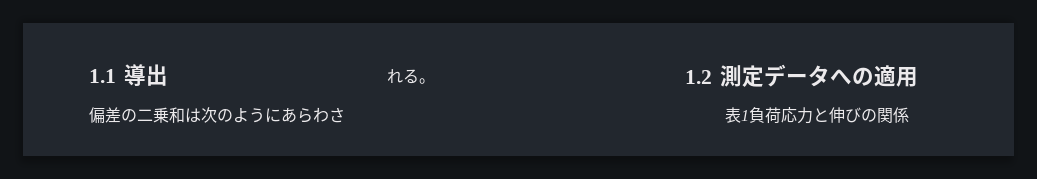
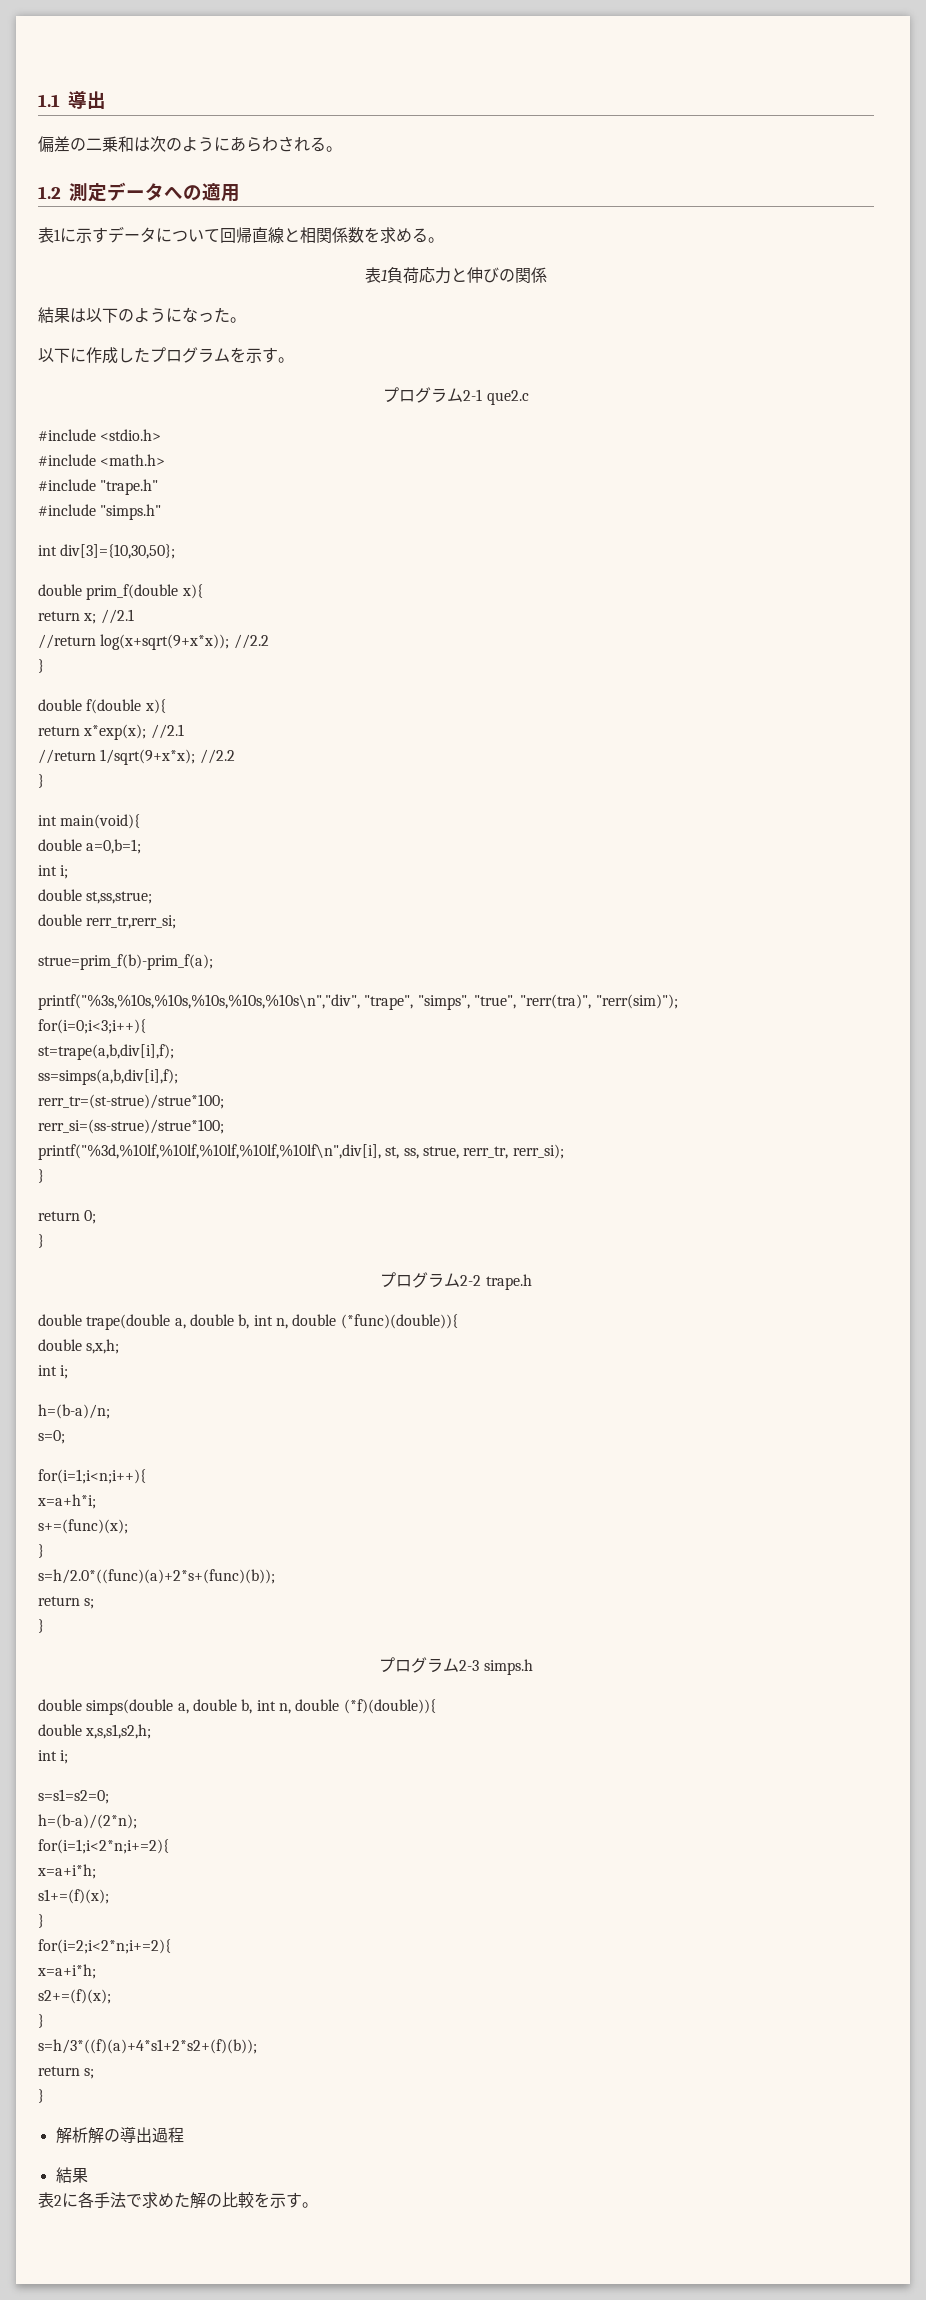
(918, 77) none -> [38,226,444,243] // 表1に示すデータについて回帰直線と相関係数を求める。
(909, 115) none -> [38,307,246,323] [38,347,294,364] [383,387,529,405] [38,429,162,441] [38,454,166,466] [38,479,159,495] [38,504,162,520] [38,544,176,559] [38,584,203,600] [38,609,134,624] [38,634,269,650] [38,659,44,673] [38,699,166,714] [38,724,184,740] [38,749,235,765] [38,774,44,788] [38,814,141,829] [38,839,142,854] [38,865,69,879] [38,889,153,904] [38,914,177,929] [38,954,213,970] [38,994,678,1010] [38,1019,146,1034] [38,1044,174,1060] [38,1069,178,1085] [38,1094,224,1109] [38,1119,224,1134] [38,1144,564,1160] [38,1169,44,1183] [38,1210,97,1224] [38,1234,44,1248] [380,1272,532,1290] [38,1314,458,1330] [38,1339,120,1354] [38,1365,69,1379] [38,1404,110,1419] [38,1430,65,1444] [38,1469,146,1484] [37,1494,96,1509] [38,1519,128,1534] [38,1544,44,1558] [38,1569,275,1584] [38,1596,95,1609] [38,1619,44,1633] [379,1657,533,1675] [38,1699,436,1715] [38,1724,152,1739] [38,1750,69,1764] [38,1789,109,1804] [38,1814,137,1829] [38,1839,169,1854] [37,1864,96,1879] [38,1889,109,1904] [38,1914,44,1928] [38,1939,171,1954] [37,1964,96,1979] [38,1989,111,2004] [38,2014,44,2028] [38,2039,257,2054] [38,2066,95,2079] [38,2089,44,2103] [55,2126,184,2144] [55,2167,88,2183] [38,2192,318,2209] // 結果は以下のようになった。 // 以下に作成したプログラムを示す。 // プログラム2-1 que2.c // #include <stdio.h> // #include <math.h> // #include "trape.h" // #include "simps.h" // int div[3]={10,30,50}; // double prim_f(double x){ // return x; //2.1 // //return log(x+sqrt(9+x*x)); //2.2 // } // double f(double x){ // return x*exp(x); //2.1 // //return 1/sqrt(9+x*x); //2.2 // } // int main(void){ // double a=0,b=1; // int i; // double st,ss,strue; // double rerr_tr,rerr_si; // strue=prim_f(b)-prim_f(a); // printf("%3s,%10s,%10s,%10s,%10s,%10s\n","div", "trape", "simps", "true", "rerr(tra)", "rerr(sim)"); // for(i=0;i<3;i++){ // st=trape(a,b,div[i],f); // ss=simps(a,b,div[i],f); // rerr_tr=(st-strue)/strue*100; // rerr_si=(ss-strue)/strue*100; // printf("%3d,%10lf,%10lf,%10lf,%10lf,%10lf\n",div[i], st, ss, strue, rerr_tr, rerr_si); // } // return 0; // } // プログラム2-2 trape.h // double trape(double a, double b, int n, double (*func)(double)){ // double s,x,h; // int i; // h=(b-a)/n; // s=0; // for(i=1;i<n;i++){ // x=a+h*i; // s+=(func)(x); // } // s=h/2.0*((func)(a)+2*s+(func)(b)); // return s; // } // プログラム2-3 simps.h // double simps(double a, double b, int n, double (*f)(double)){ // double x,s,s1,s2,h; // int i; // s=s1=s2=0; // h=(b-a)/(2*n); // for(i=1;i<2*n;i+=2){ // x=a+i*h; // s1+=(f)(x); // } // for(i=2;i<2*n;i+=2){ // x=a+i*h; // s2+=(f)(x); // } // s=h/3*((f)(a)+4*s1+2*s2+(f)(b)); // return s; // } // 解析解の導出過程 // 結果 // 表2に各手法で求めた解の比較を示す。

